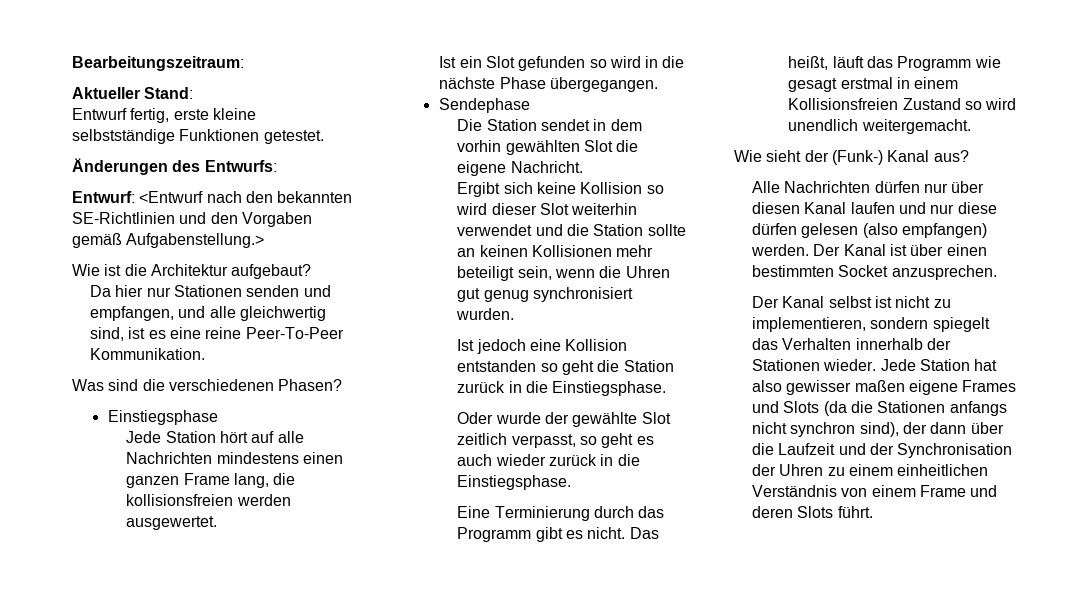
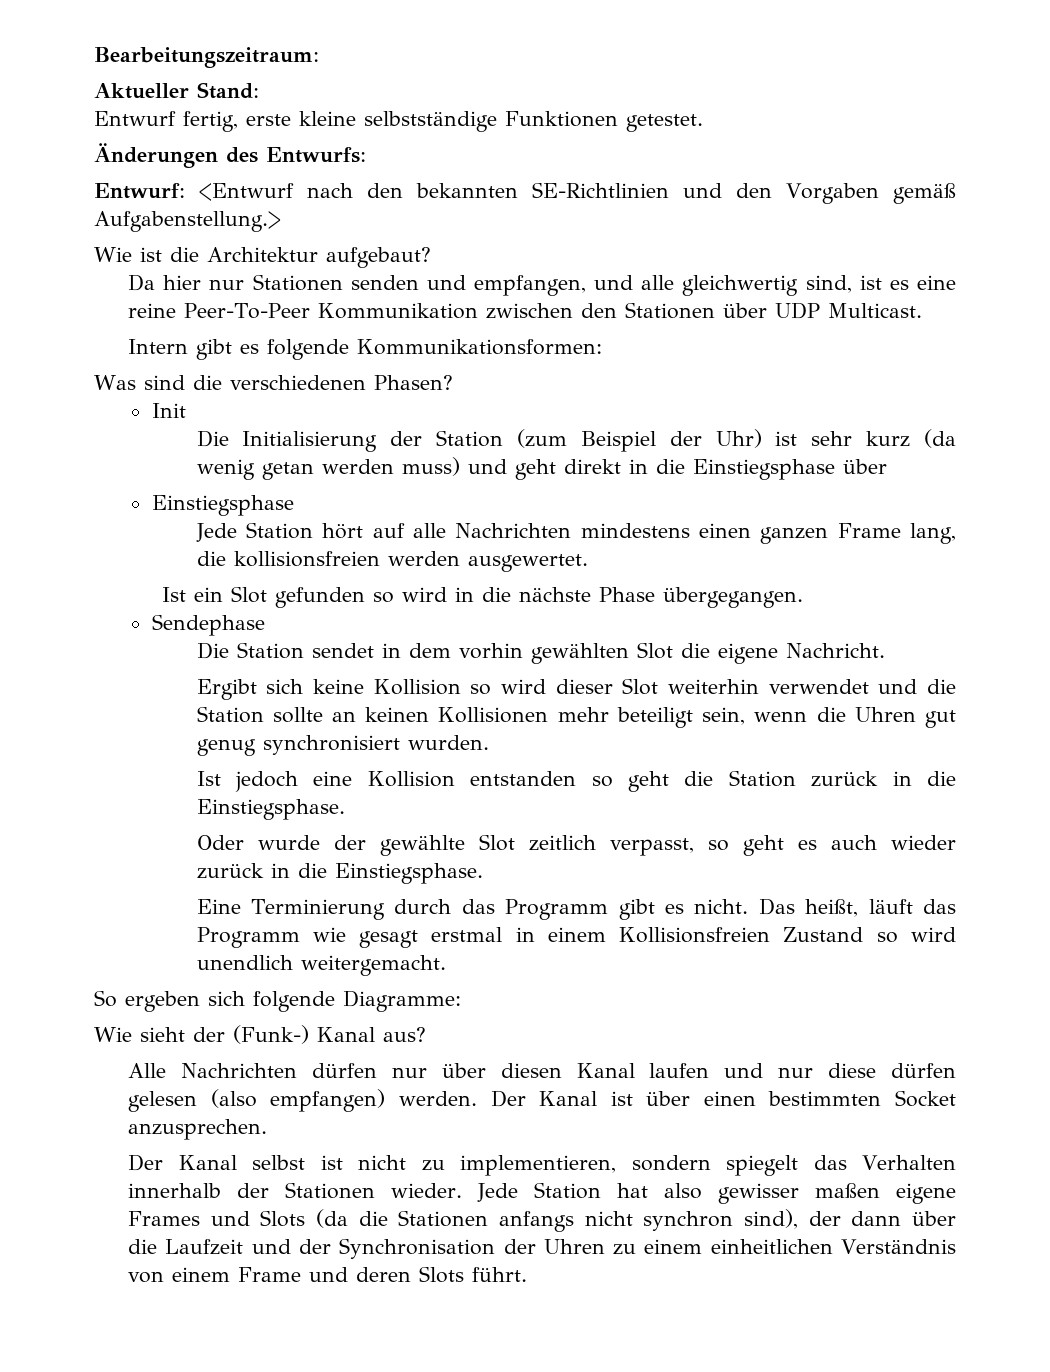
[90,348,206,360] Kommunikation. -> [318,302,923,319] [128,339,603,360] Kommunikation zwischen den Stationen über UDP Multicast. // Intern gibt es folgende Kommunikationsformen:
(343, 385) none -> [151,403,186,418] [196,429,956,452] [196,457,887,480] // Init // Die Initialisierung der Station (zum Beispiel der Uhr) ist sehr kurz (da wenig getan werden muss) und geht direkt in die Einstiegsphase über
(971, 126) none -> [94,990,461,1012] // So ergeben sich folgende Diagramme:

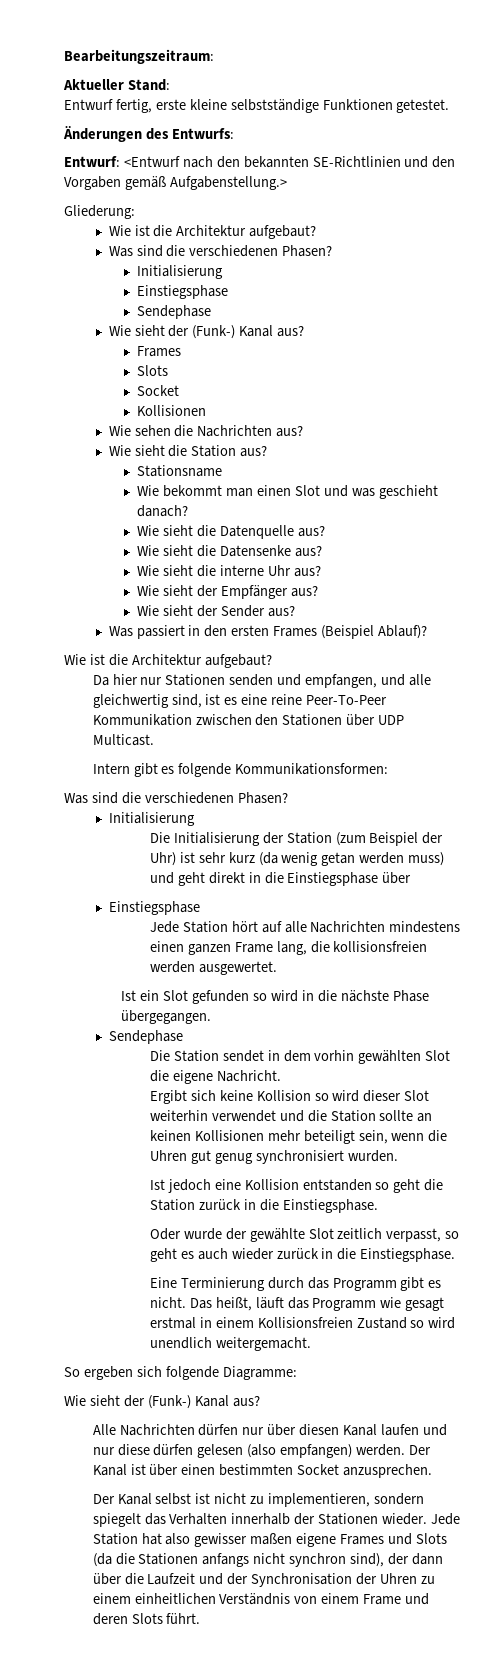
(281, 221) none -> [64,205,135,219] [108,225,317,239] [108,245,333,257] [137,265,224,279] [137,285,229,299] [137,305,212,319] [108,325,305,339] [137,346,182,357] [137,365,169,376] [137,385,180,396] [137,405,207,416] [108,425,304,437] [108,445,268,457] [137,465,223,477] [137,485,438,499] [137,505,189,517] [137,525,325,539] [137,545,322,557] [137,565,321,577] [137,585,318,599] [137,605,295,617] [108,625,427,639] // Gliederung: // Wie ist die Architektur aufgebaut? // Was sind die verschiedenen Phasen? // Initialisierung // Einstiegsphase // Sendephase // Wie sieht der (Funk-) Kanal aus? // Frames // Slots // Socket // Kollisionen // Wie sehen die Nachrichten aus? // Wie sieht die Station aus? // Stationsname // Wie bekommt man einen Slot und was geschieht danach? // Wie sieht die Datenquelle aus? // Wie sieht die Datensenke aus? // Wie sieht die interne Uhr aus? // Wie sieht der Empfänger aus? // Wie sieht der Sender aus? // Was passiert in den ersten Frames (Beispiel Ablauf)?
[151,403,186,418] Init -> [108,812,195,826] Initialisierung

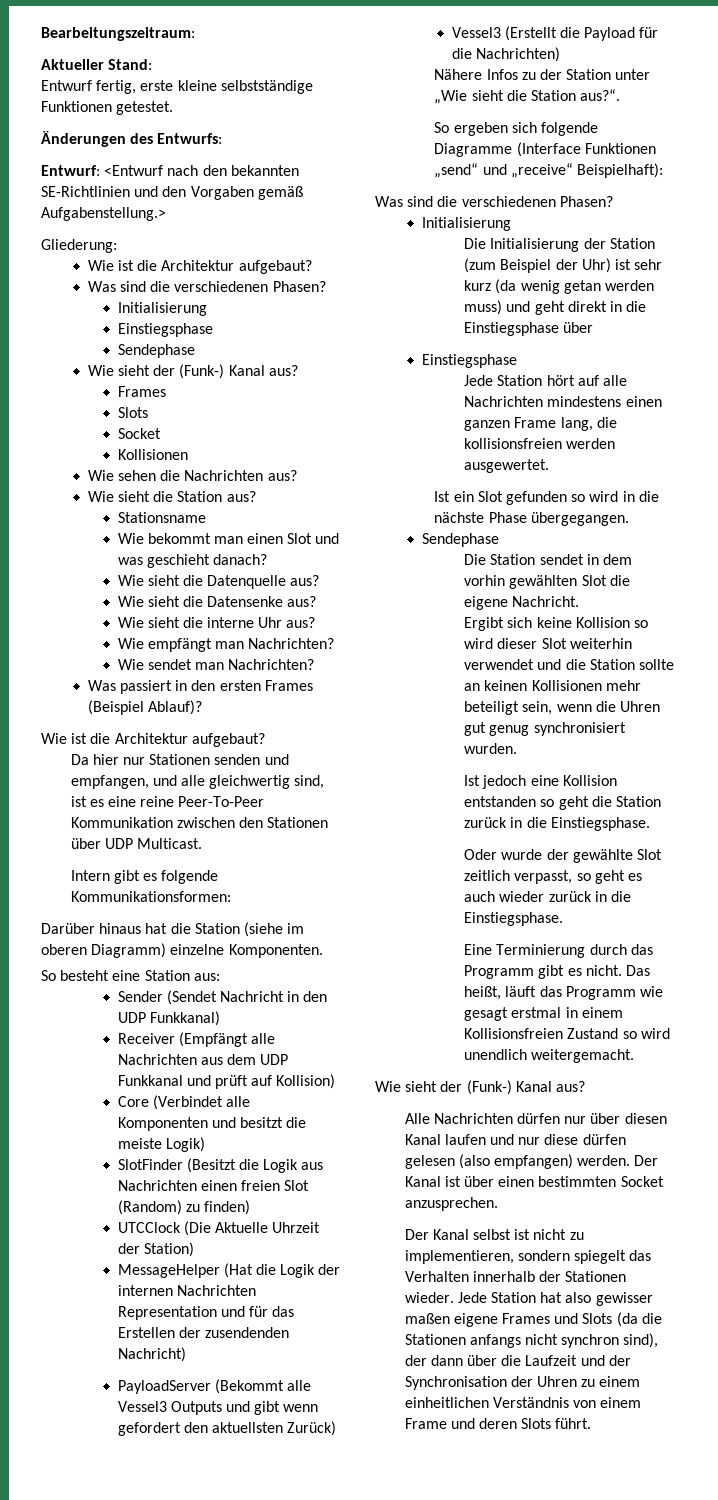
[163,585,318,599] [137,605,295,617] sieht der Empfänger aus? // Wie sieht der Sender aus? -> [147,638,335,652] [117,659,315,670] empfängt man Nachrichten? // Wie sendet man Nachrichten?
(389, 769) none -> [41,922,305,937] [41,943,323,958] [41,970,220,981] [117,990,328,1005] [117,1011,220,1026] [117,1032,275,1047] [117,1054,289,1065] [117,1074,336,1089] [117,1095,250,1110] [117,1117,307,1131] [117,1137,205,1152] [117,1158,324,1173] [117,1180,310,1191] [117,1200,250,1215] [117,1221,321,1236] [117,1242,194,1257] [117,1263,341,1278] [117,1285,256,1296] [117,1306,295,1320] [117,1327,289,1338] [117,1347,186,1362] [117,1379,311,1394] [117,1401,319,1415] [117,1421,337,1436] [451,26,659,41] [451,47,560,62] [434,69,651,80] [434,89,621,104] [434,122,599,136] [434,142,656,157] [434,163,664,178] // Darüber hinaus hat die Station (siehe im oberen Diagramm) einzelne Komponenten. // So besteht eine Station aus: // Sender (Sendet Nachricht in den UDP Funkkanal) // Receiver (Empfängt alle Nachrichten aus dem UDP Funkkanal und prüft auf Kollision) // Core (Verbindet alle Komponenten und besitzt die meiste Logik) // SlotFinder (Besitzt die Logik aus Nachrichten einen freien Slot (Random) zu finden) // UTCClock (Die Aktuelle Uhrzeit der Station) // MessageHelper (Hat die Logik der internen Nachrichten Representation und für das Erstellen der zusendenden Nachricht) // PayloadServer (Bekommt alle Vessel3 Outputs und gibt wenn gefordert den aktuellsten Zurück) // Vessel3 (Erstellt die Payload für die Nachrichten) // Nähere Infos zu der Station unter „Wie sieht die Station aus?“. // So ergeben sich folgende Diagramme (Interface Funktionen „send“ und „receive“ Beispielhaft):
[64,1366,297,1380] // So ergeben sich folgende Diagramme: -> (635, 1056) none

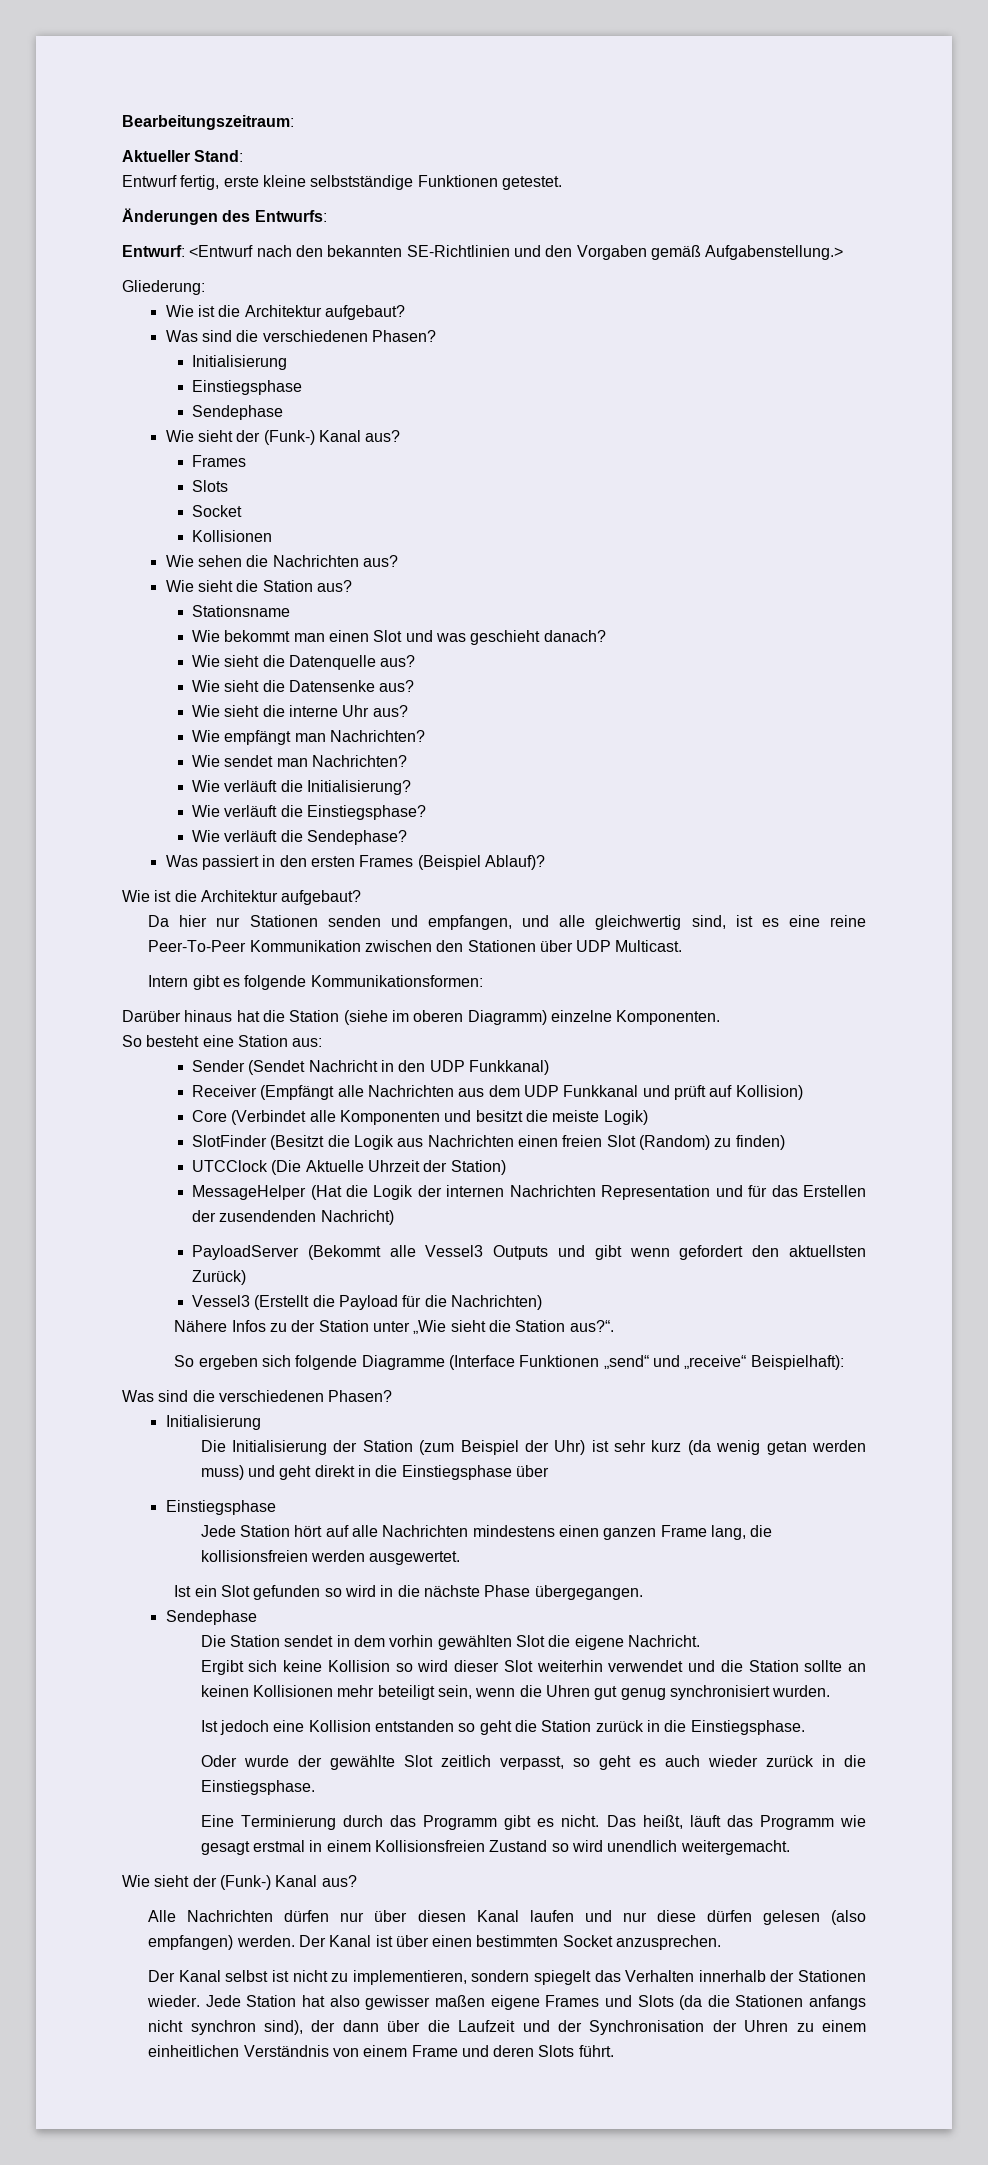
(315, 664) none -> [192,780,412,795] [192,805,427,820] [192,830,408,845] // Wie verläuft die Initialisierung? // Wie verläuft die Einstiegsphase? // Wie verläuft die Sendephase?

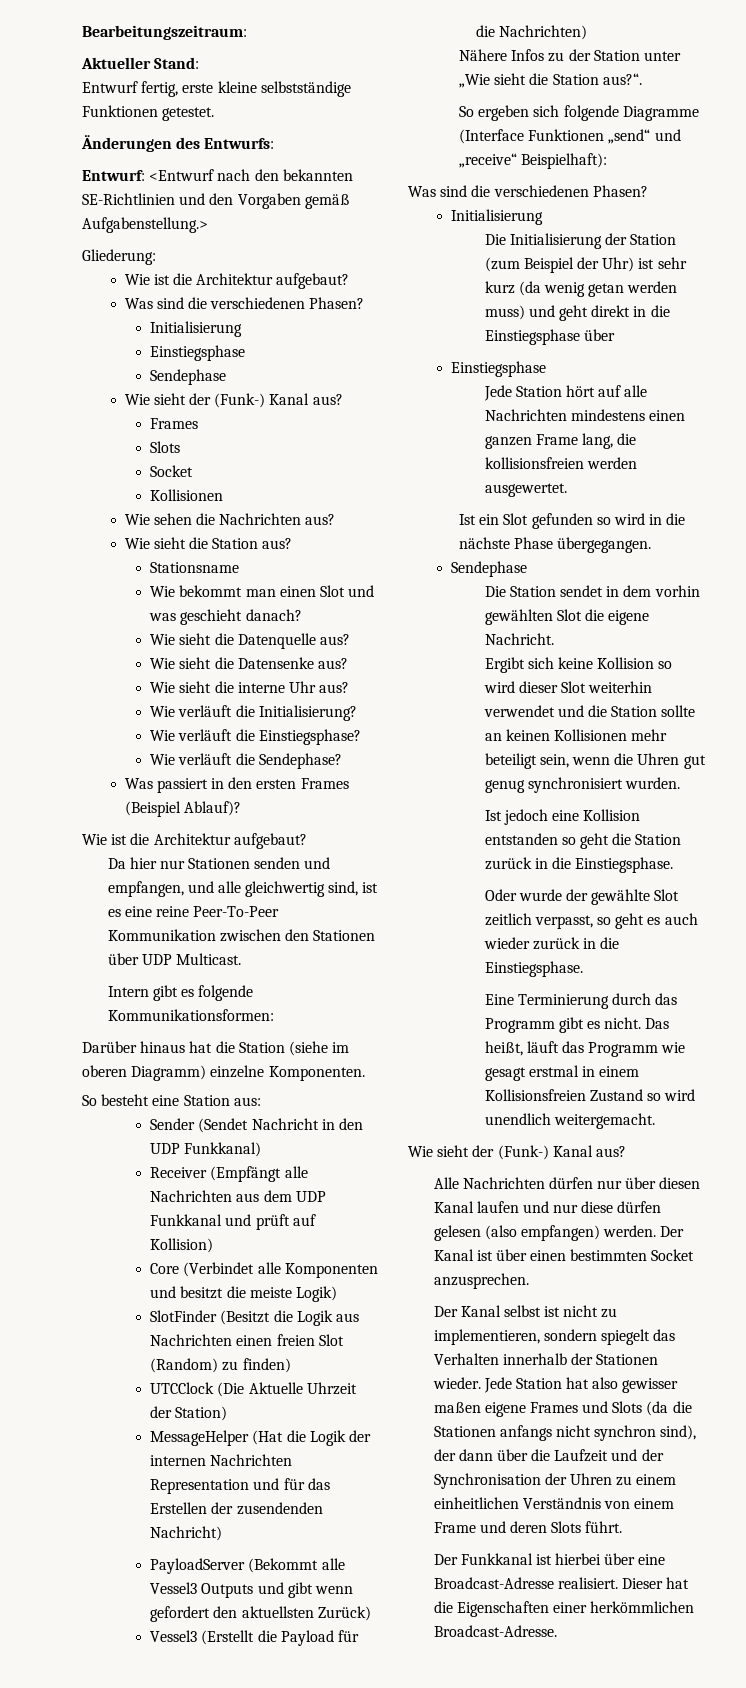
[192,730,426,745] [192,755,408,767] // Wie empfängt man Nachrichten? // Wie sendet man Nachrichten? -> (350, 687) none
(614, 2051) none -> [433,1553,666,1565] [433,1577,690,1589] [433,1601,695,1617] [433,1625,557,1637] // Der Funkkanal ist hierbei über eine Broadcast-Adresse realisiert. Dieser hat die Eigenschaften einer herkömmlichen Broadcast-Adresse.

